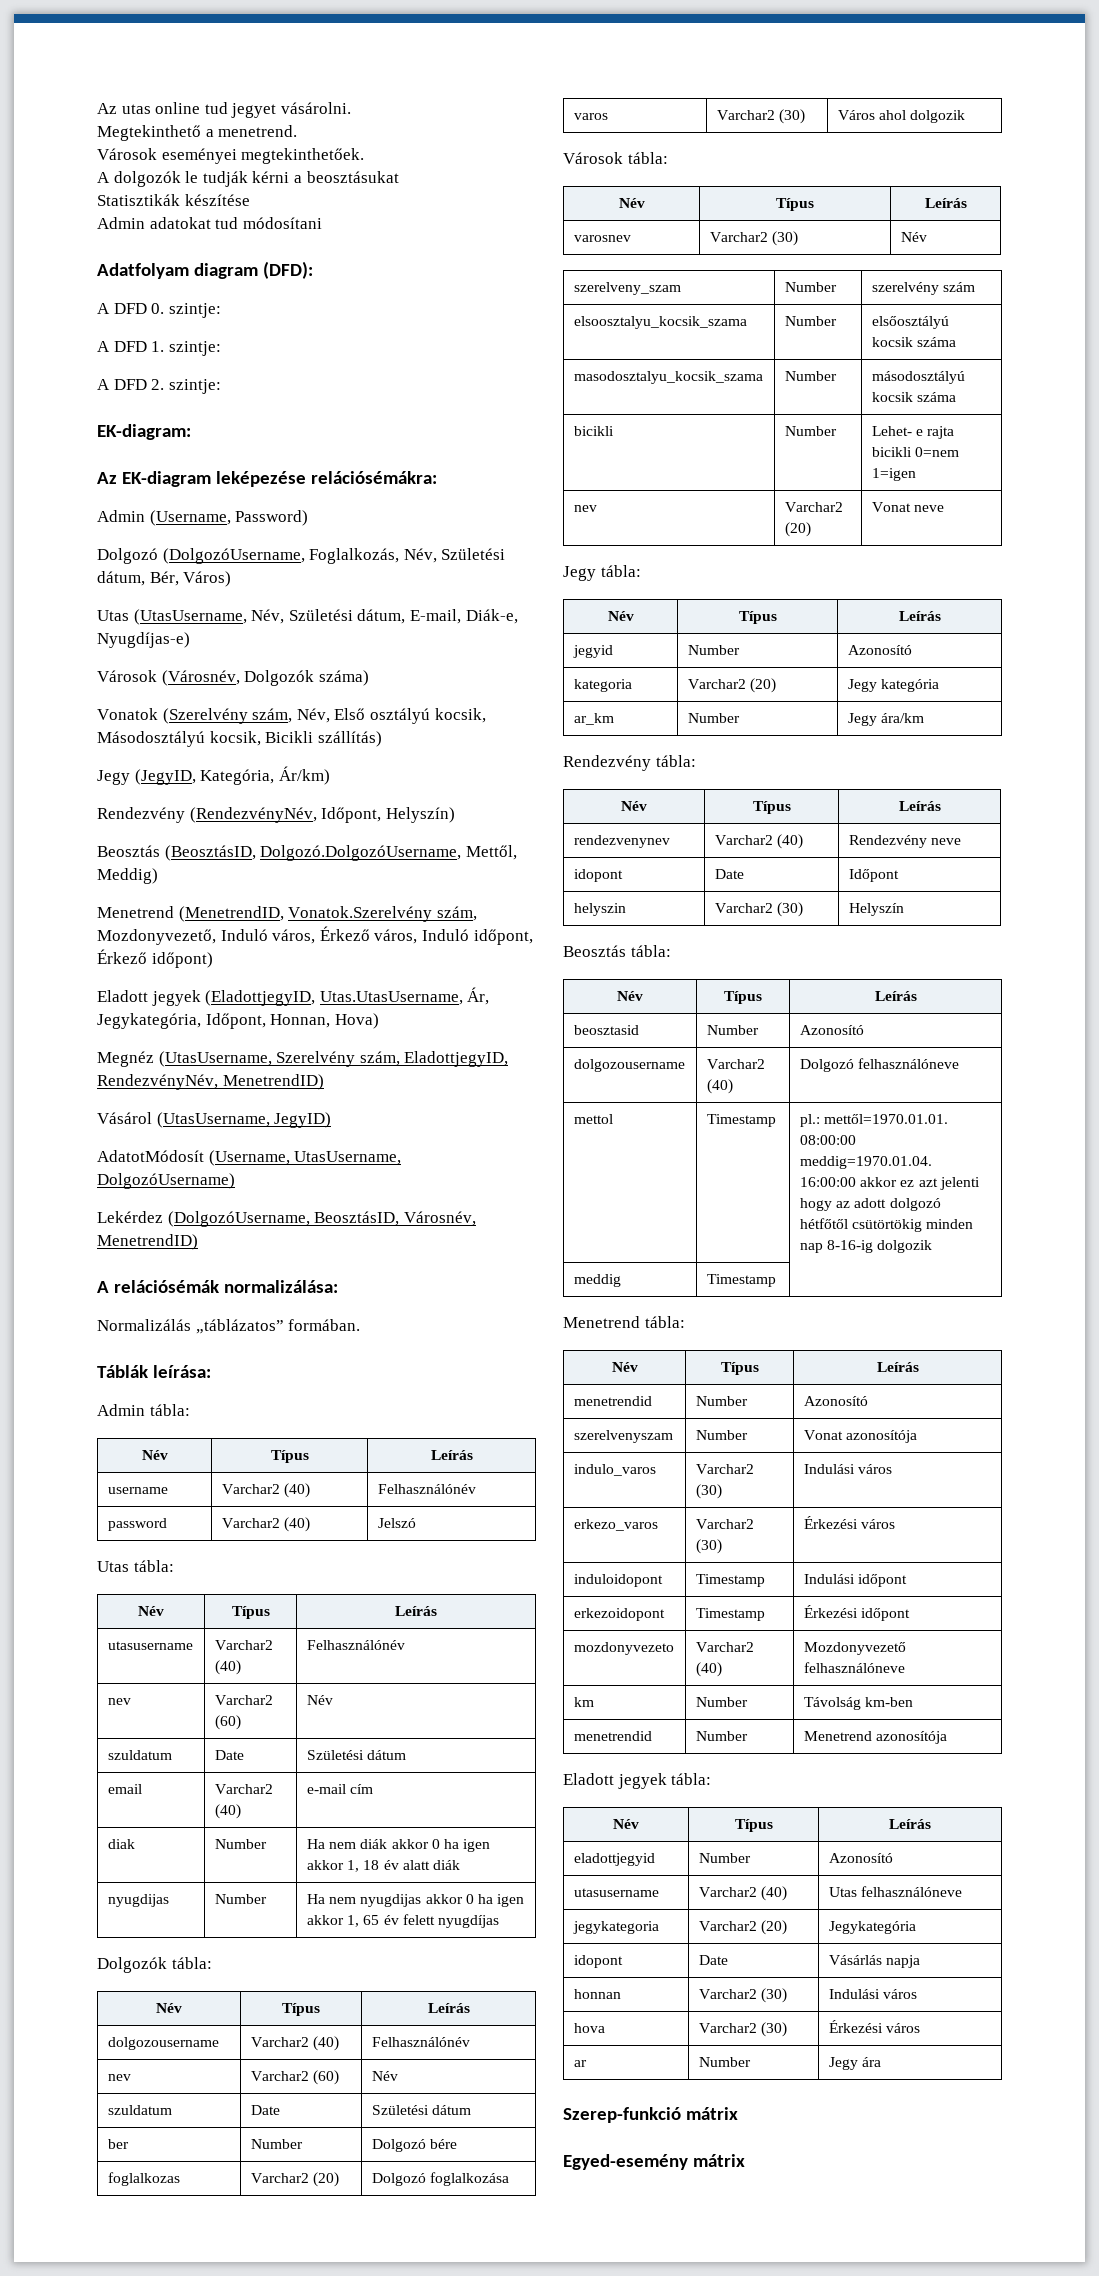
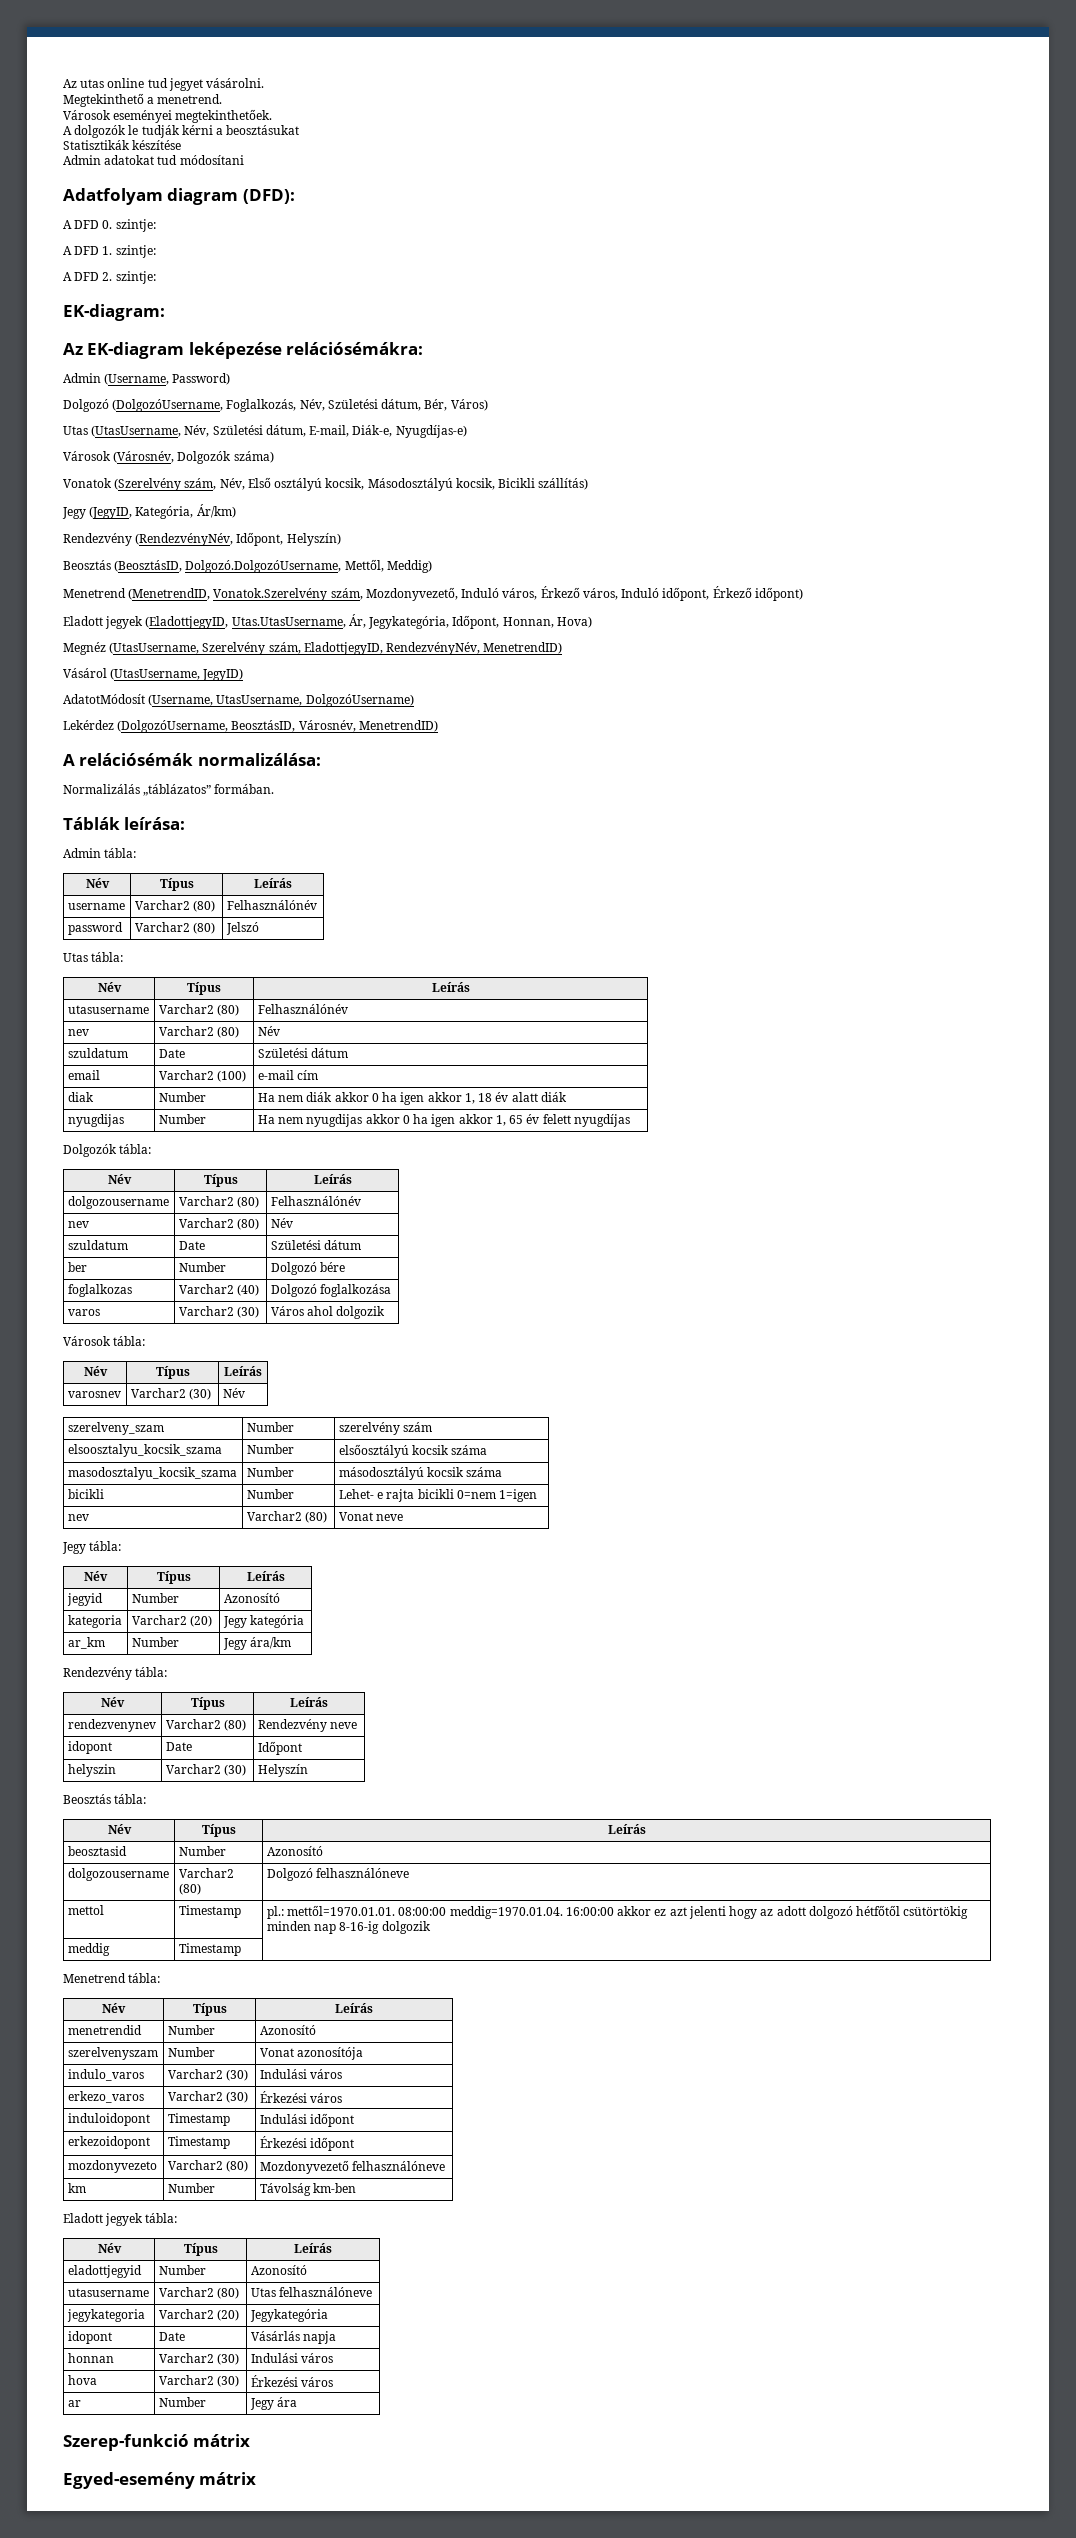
[284,1483,311,1498] (40) -> [193,900,216,912] (80)
[284,1517,311,1532] (40) -> [193,922,216,934] (80)
[214,1660,241,1675] [306,1640,405,1650] [107,1698,131,1705] [214,1695,273,1705] [214,1715,241,1730] (40) | Felhasználónév // nev | Varchar2 (60) -> [217,1004,240,1016] [257,1004,348,1014] [67,1029,89,1036] [158,1026,240,1038] (80) | Felhasználónév // nev | Varchar2 (80)
[214,1804,241,1819] (40) -> [217,1070,247,1082] (100)
[313,2036,340,2051] [371,2037,470,2047] [107,2074,131,2081] [250,2070,340,2085] (40) | Felhasználónév // nev | Varchar2 (60) -> [237,1196,260,1208] [270,1196,361,1206] [67,1221,89,1228] [178,1218,260,1230] (80) | Felhasználónév // nev | Varchar2 (80)
[313,2172,340,2187] (20) -> [237,1284,260,1296] (40)
[784,522,811,537] (20) -> [305,1511,328,1523] (80)
[777,834,804,849] (40) -> [224,1719,247,1731] (80)
[706,1079,733,1094] (40) -> [178,1883,201,1895] (80)
[695,1662,722,1677] (40) -> [226,2160,249,2172] (80)
[573,1731,652,1741] [695,1731,748,1741] [803,1731,948,1744] // menetrendid | Number | Menetrend azonosítója -> (357, 2188) none
[761,1886,788,1901] (40) -> [217,2287,240,2299] (80)

